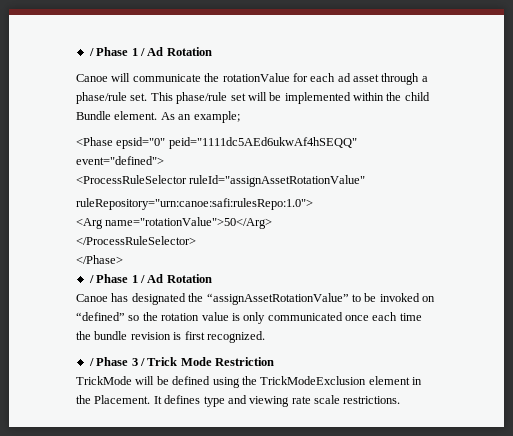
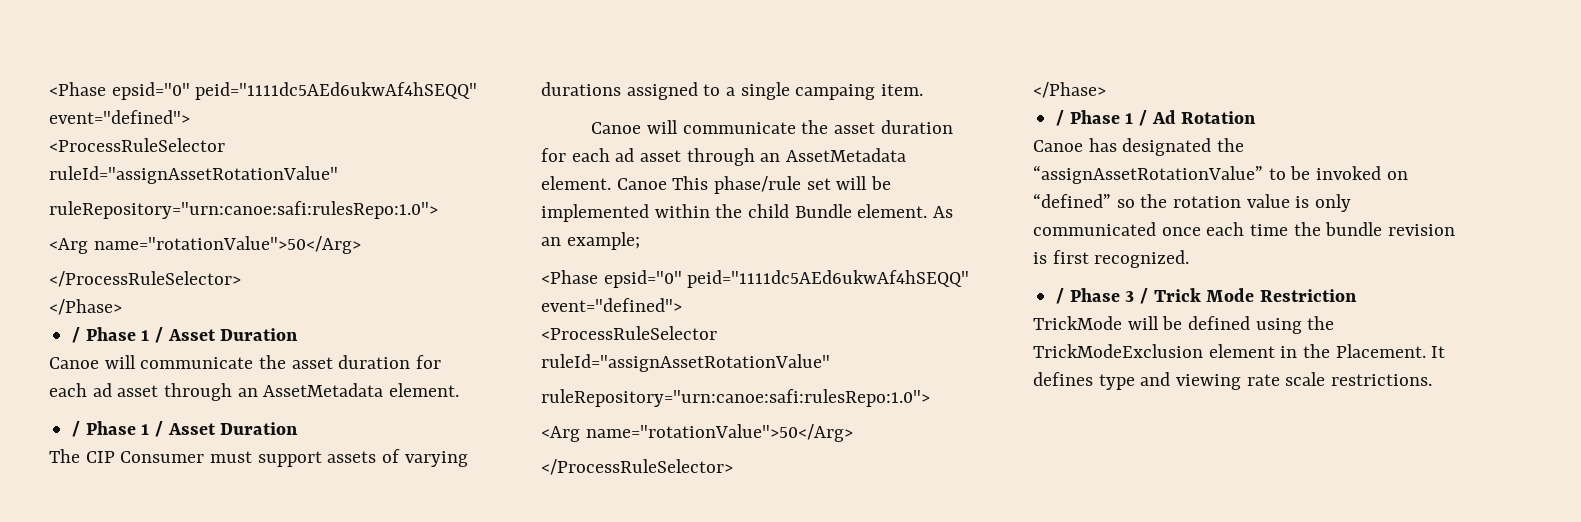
[88,47,212,56] [76,73,428,85] [76,92,148,104] / Phase 1 / Ad Rotation // Canoe will communicate the rotationValue for each ad asset through a phase/rule set. -> [49,82,478,100] [49,110,190,124] [49,138,225,152] [49,166,338,184] [49,201,438,219] [49,236,361,254] [49,271,241,287] [49,299,122,315] [72,327,299,343] [49,355,442,369] [49,383,460,401] [72,421,299,437] [49,449,468,467] [541,82,924,100] [591,120,953,134] [541,148,907,166] [541,176,667,190] <Phase epsid="0" peid="1111dc5AEd6ukwAf4hSEQQ" event="defined"> // <ProcessRuleSelector ruleId="assignAssetRotationValue" // ruleRepository="urn:canoe:safi:rulesRepo:1.0"> // <Arg name="rotationValue">50</Arg> // </ProcessRuleSelector> // </Phase> // / Phase 1 / Asset Duration // Canoe will communicate the asset duration for each ad asset through an AssetMetadata element. // / Phase 1 / Asset Duration // The CIP Consumer must support assets of varying durations assigned to a single campaing item. // Canoe will communicate the asset duration for each ad asset through an AssetMetadata element. Canoe

